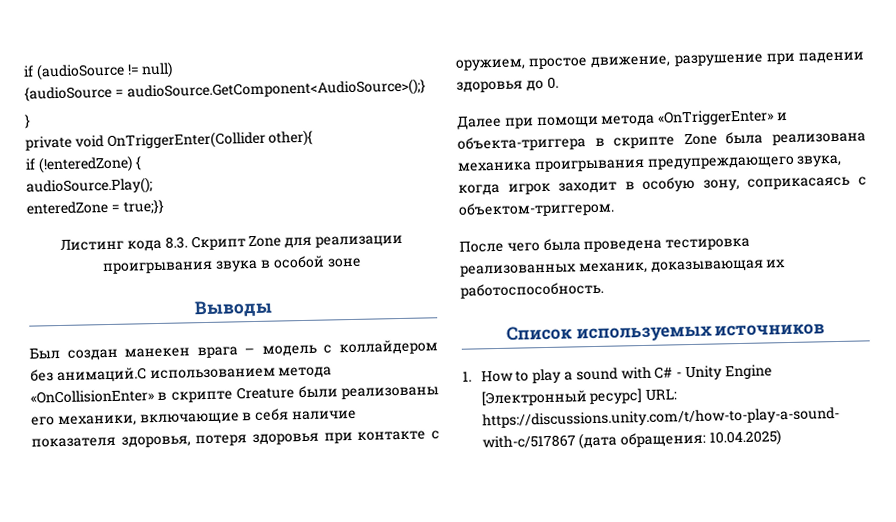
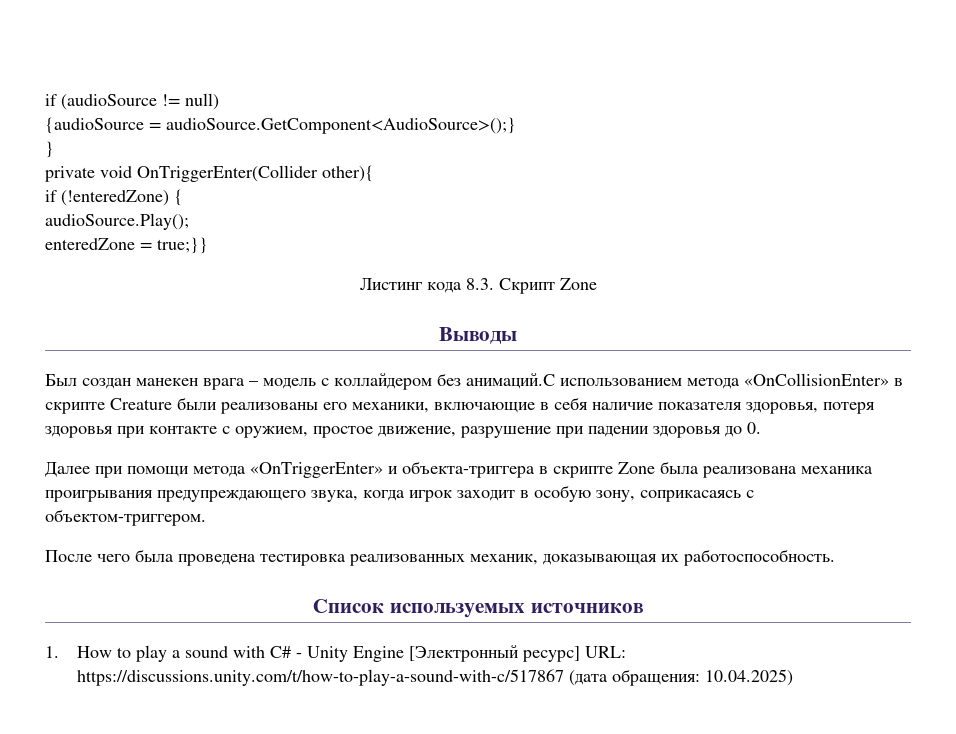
[284,234,403,249] [102,255,362,275] для реализации проигрывания звука в особой зоне -> (597, 284) none

